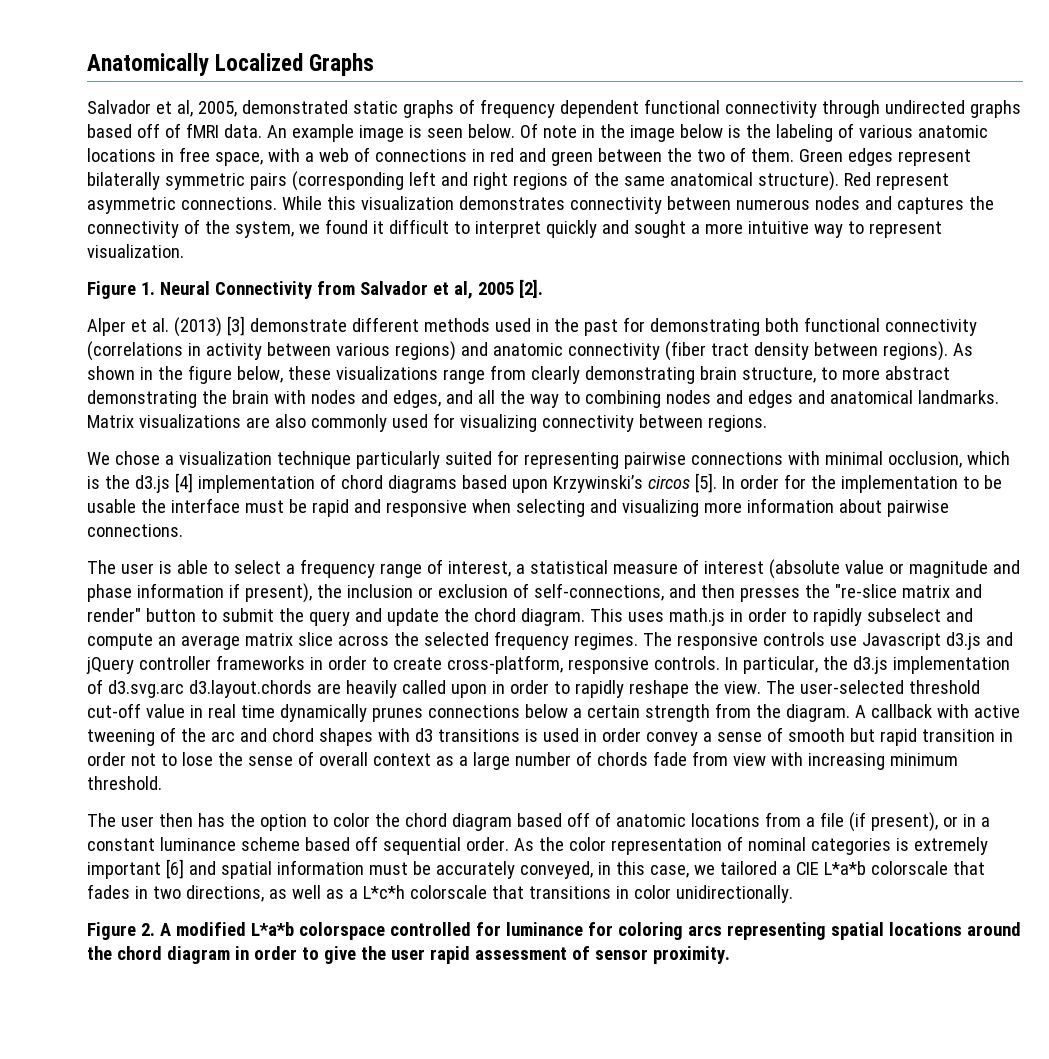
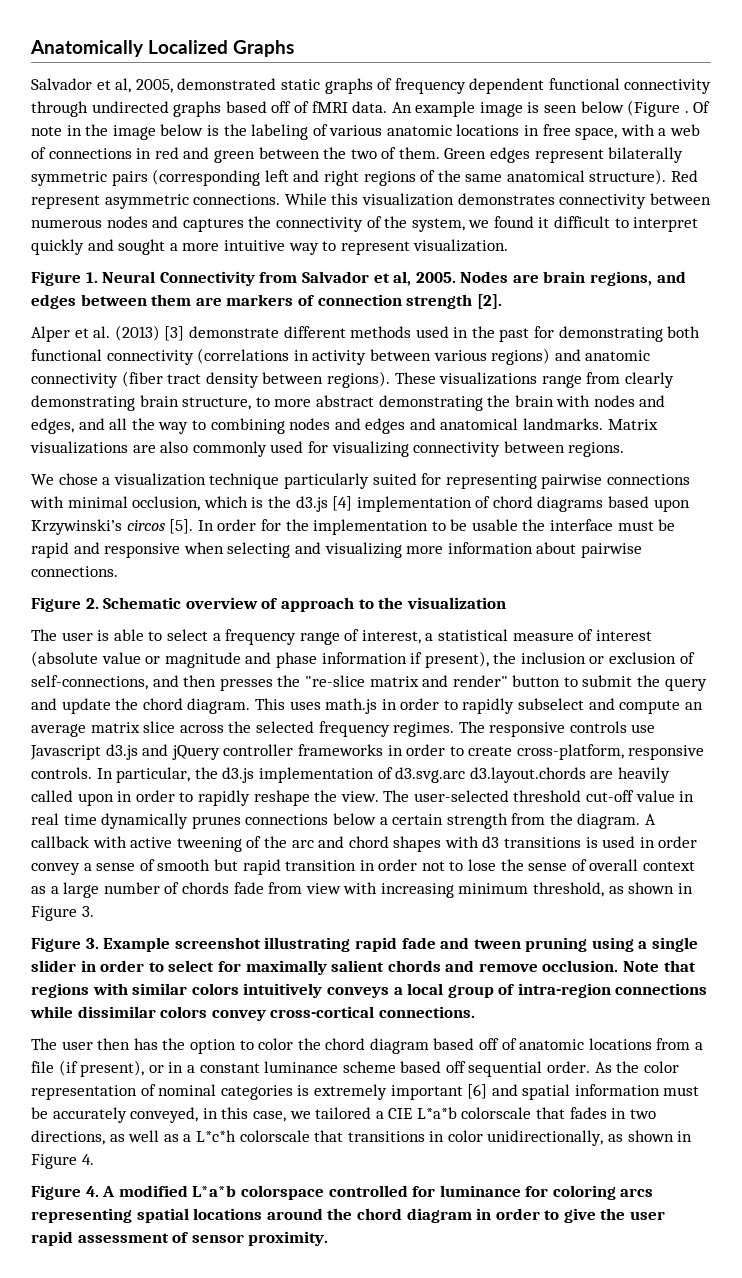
[467,124,515,138] below. -> [580,100,689,117] below (Figure .
[477,282,514,295] 2005 -> [415,271,686,286] [31,294,473,309] 2005. Nodes are brain regions, and edges between them are markers of connection strength
[952,343,973,356] [87,365,331,384] As shown in the figure below, these -> [394,372,436,384] These
(183, 530) none -> [31,597,506,612] // Figure 2. Schematic overview of approach to the visualization
[87,776,162,790] threshold. -> [533,882,693,897] [31,906,94,921] [31,937,699,952] [31,960,696,975] [31,983,708,998] [30,1006,475,1021] threshold, as shown in Figure 3. // Figure 3. Example screenshot illustrating rapid fade and tween pruning using a single slider in order to select for maximally salient chords and remove occlusion. Note that regions with similar colors intuitively conveys a local group of intra-region connections while dissimilar colors convey cross-cortical connections.
[675,885,793,903] [87,922,155,940] unidirectionally. // Figure 2. -> [487,1130,693,1146] [31,1154,94,1169] [31,1185,99,1200] unidirectionally, as shown in Figure 4. // Figure 4.

